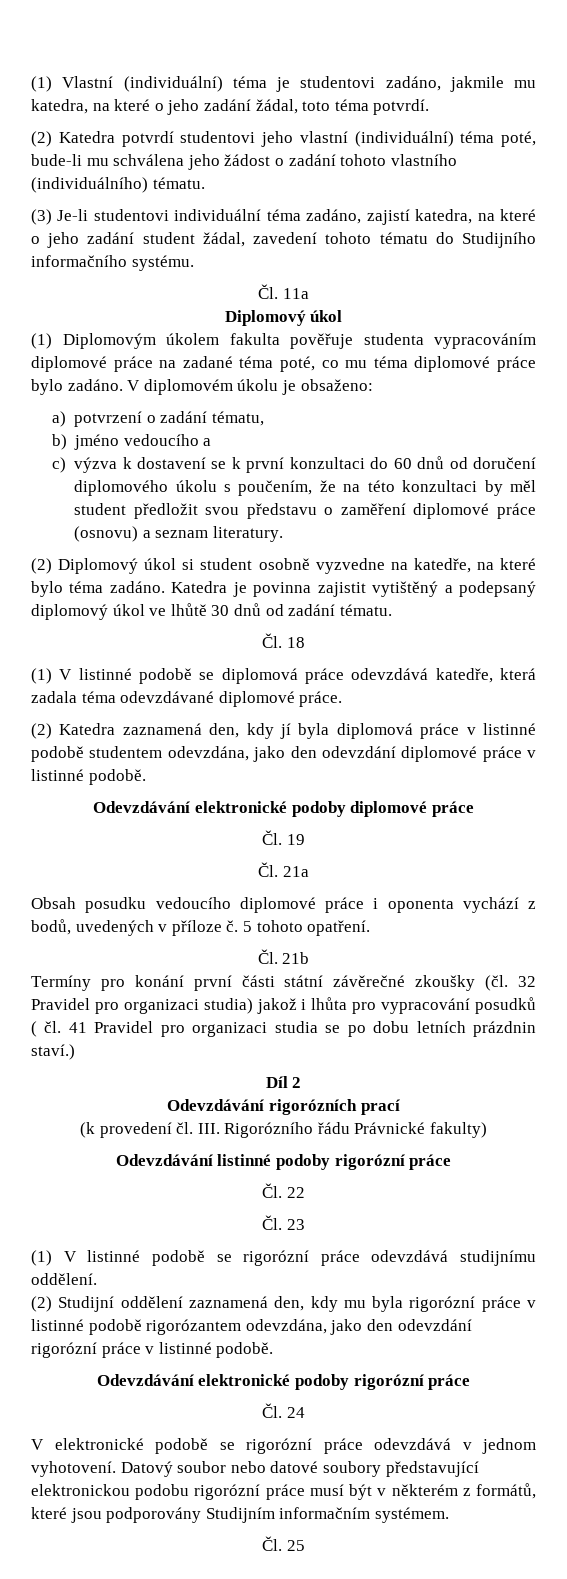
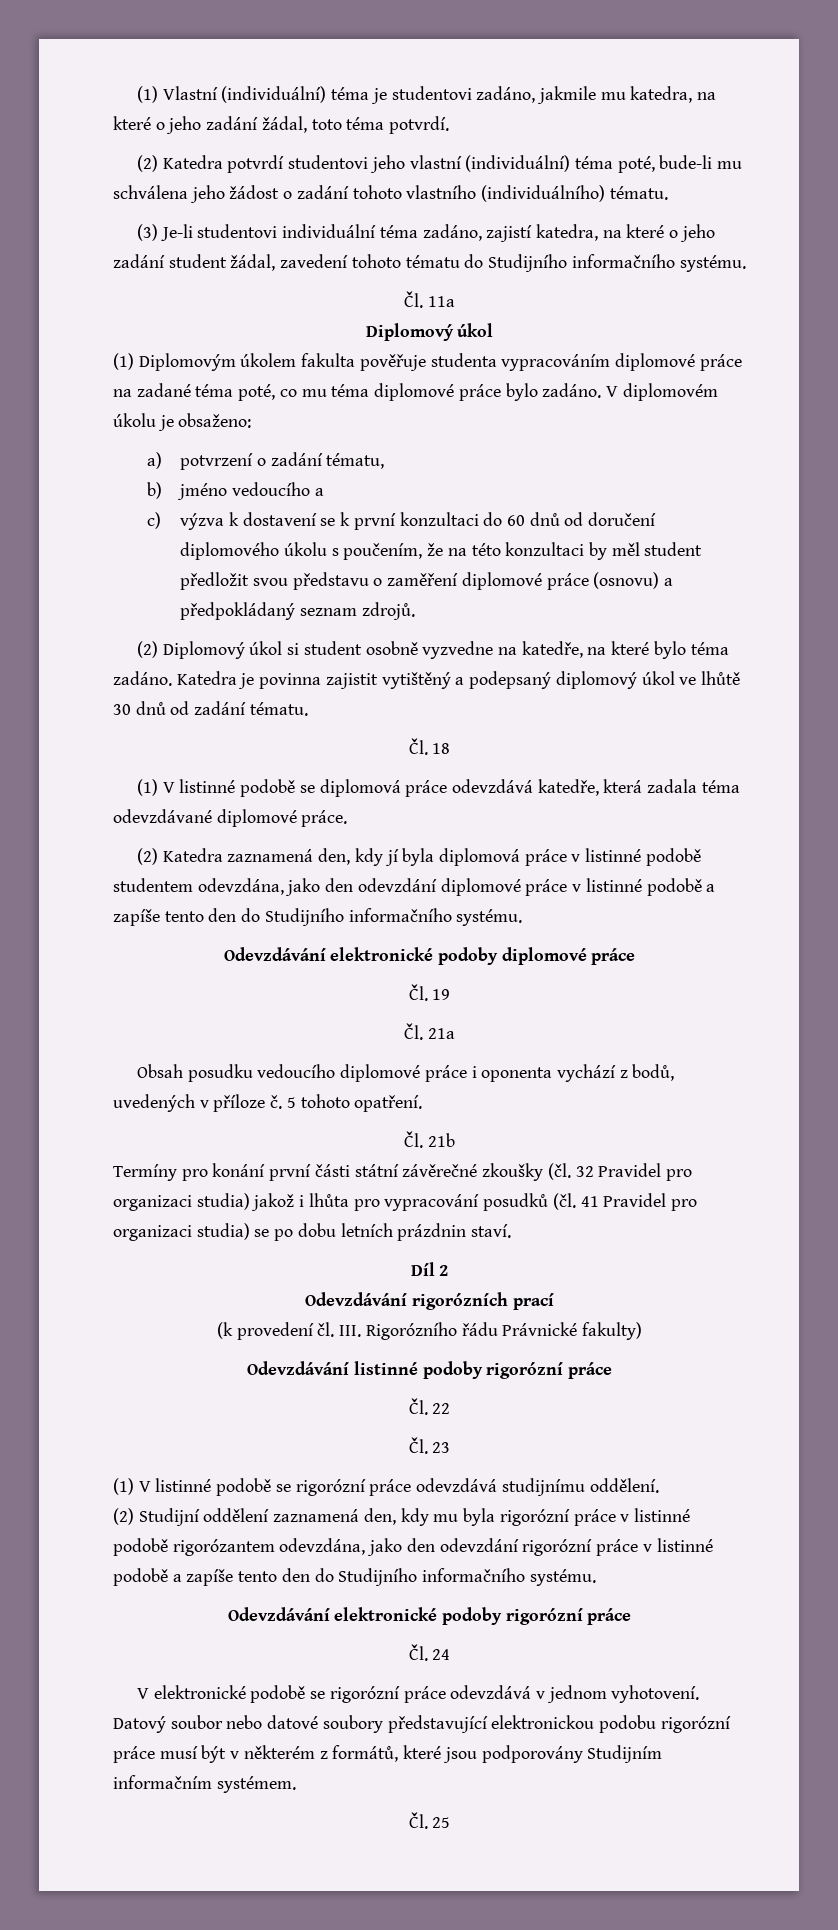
[155,526,283,542] seznam literatury. -> [180,602,415,620] předpokládaný seznam zdrojů.
[88,769,146,785] podobě. -> [646,878,716,896] [113,908,523,926] podobě a zapíše tento den do Studijního informačního systému.
[31,1021,62,1037] ( čl. -> [552,1193,576,1210] (čl.
[274,1021,318,1033] studia -> [196,1223,250,1240] studia)
[31,1044,75,1060] staví.) -> [471,1224,512,1238] staví.
[216,1342,274,1358] podobě. -> [113,1568,596,1586] podobě a zapíše tento den do Studijního informačního systému.

